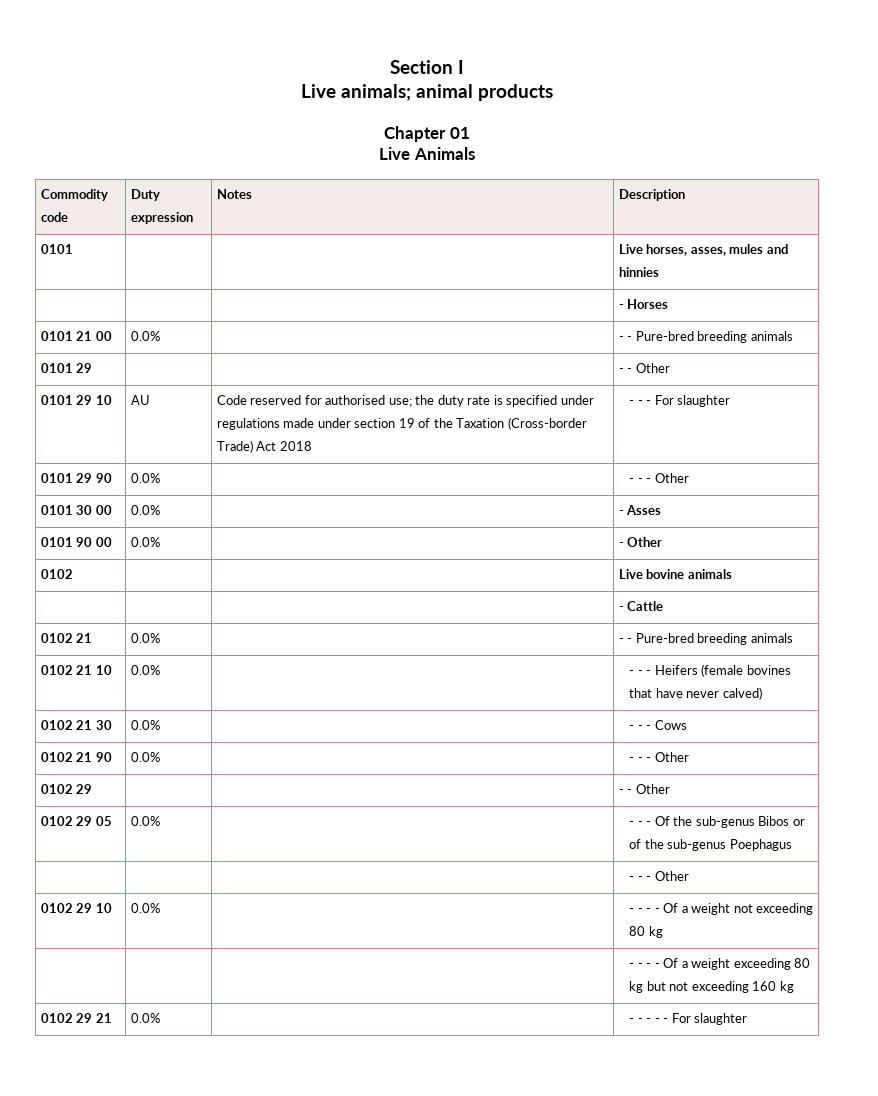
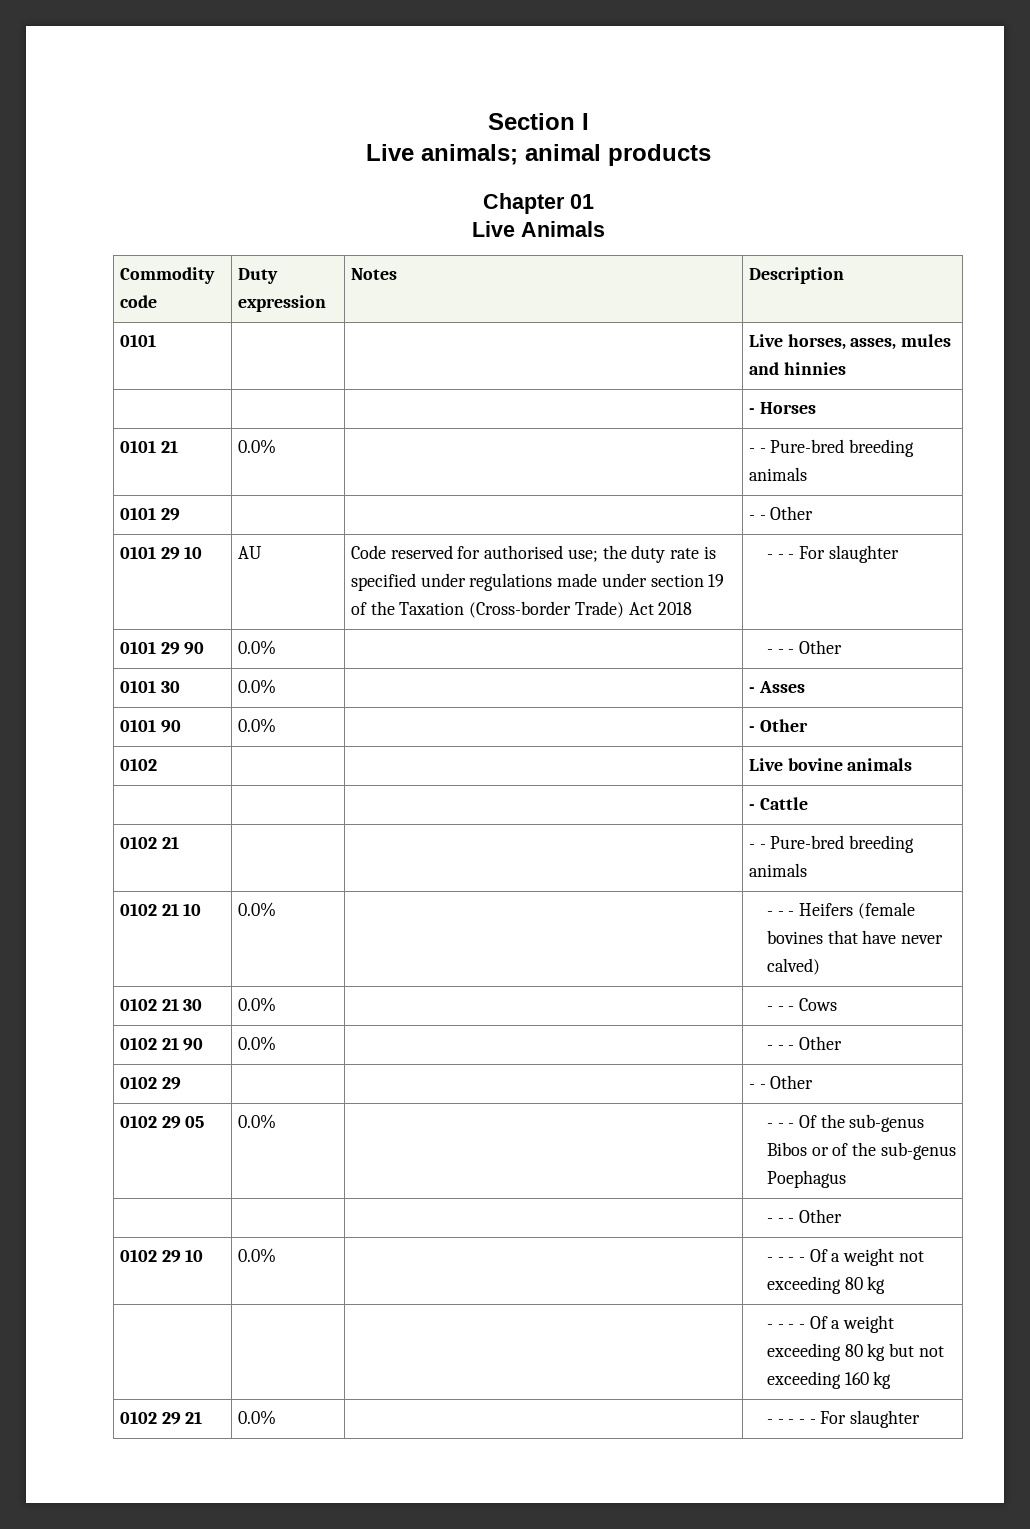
[95,331,112,341] 00 -> (178, 446) none
[95,505,112,515] 00 -> (180, 687) none
[95,537,112,547] 00 -> (181, 726) none
[130,633,160,643] 0.0% -> (179, 842) none

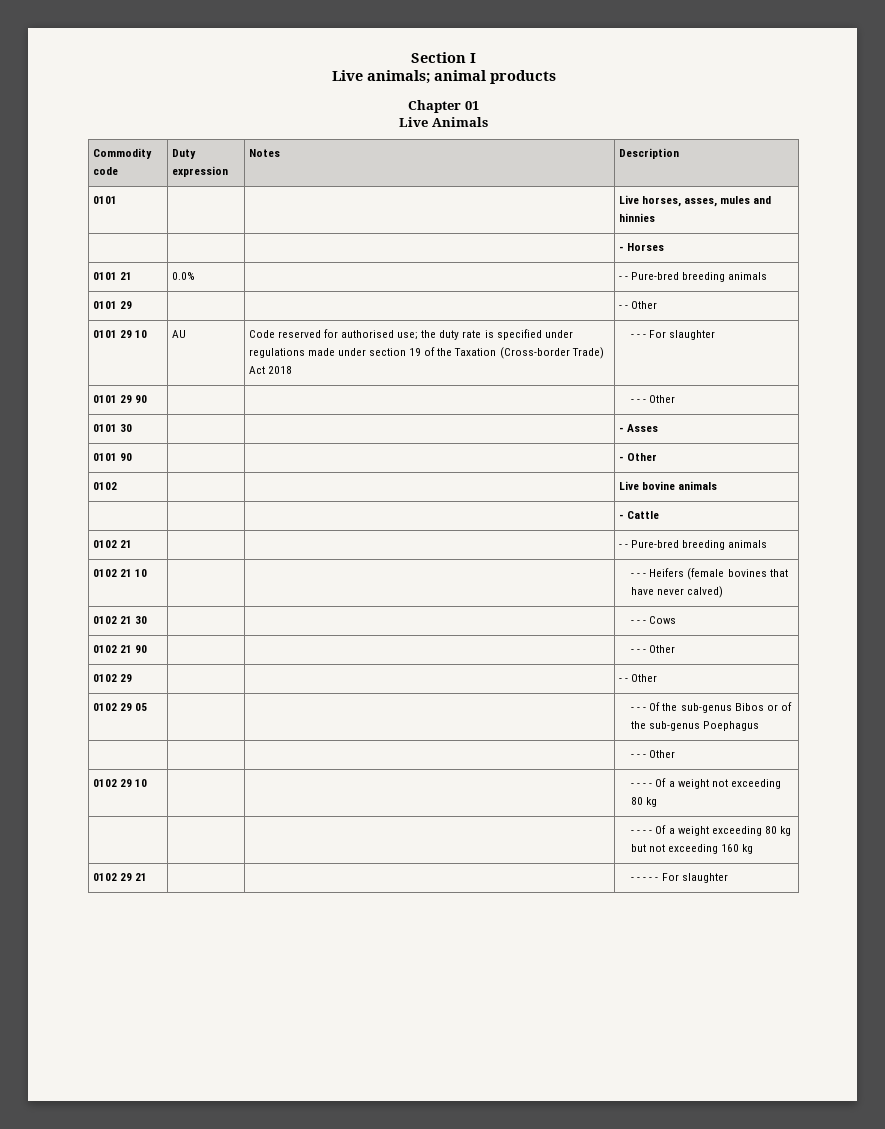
[238,640,277,655] 0.0% -> (147, 399) none
[238,679,277,694] 0.0% -> (132, 428) none
[238,718,277,733] 0.0% -> (132, 457) none
[238,902,277,917] 0.0% -> (147, 573) none
[238,997,277,1012] 0.0% -> (147, 620) none
[238,1036,277,1051] 0.0% -> (147, 649) none
[238,1114,277,1129] 0.0% -> (147, 707) none
[238,1248,277,1263] 0.0% -> (147, 783) none
[238,1410,277,1425] 0.0% -> (147, 877) none

